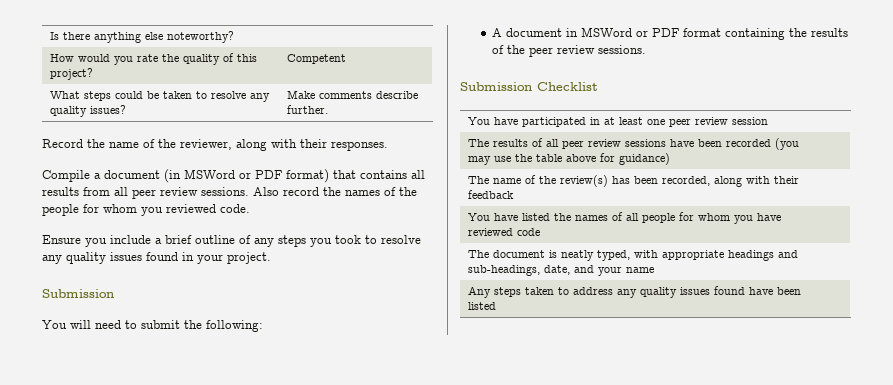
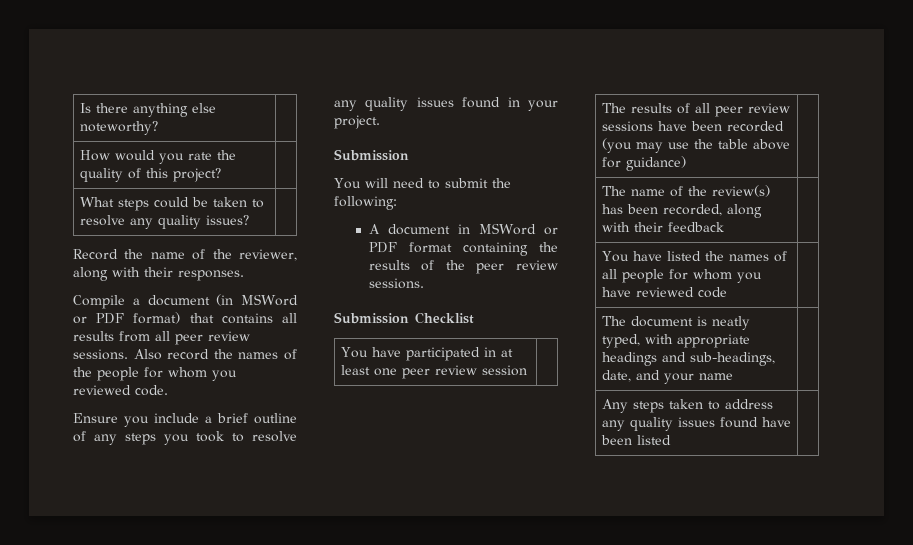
[286,54,346,64] Competent -> (221, 175) none
[286,90,418,99] [286,105,328,114] Make comments describe further. -> (249, 220) none

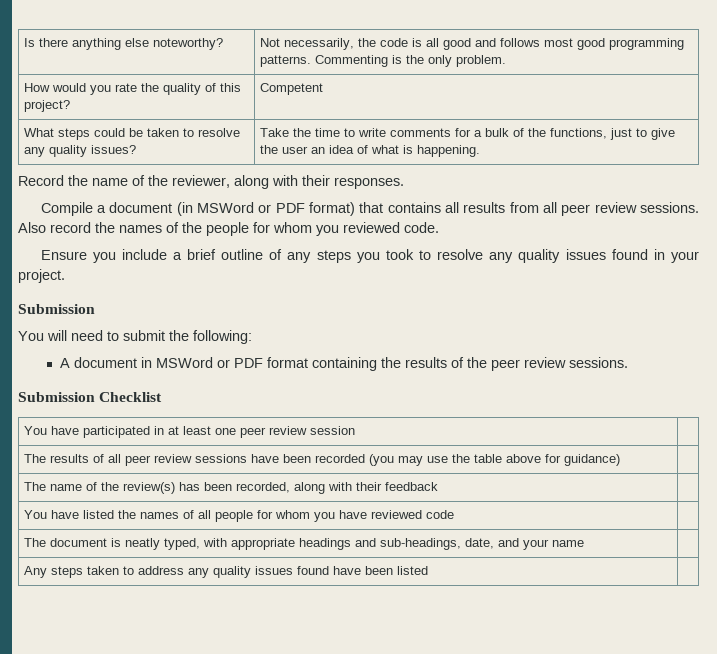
(158, 128) none -> [259,38,684,50] [259,55,506,67] Not necessarily, the code is all good and follows most good programming patterns. Commenting is the only problem.
(221, 175) none -> [259,83,323,95] Competent
(249, 220) none -> [259,128,675,140] [259,145,480,157] Take the time to write comments for a bulk of the functions, just to give the user an idea of what is happening.

